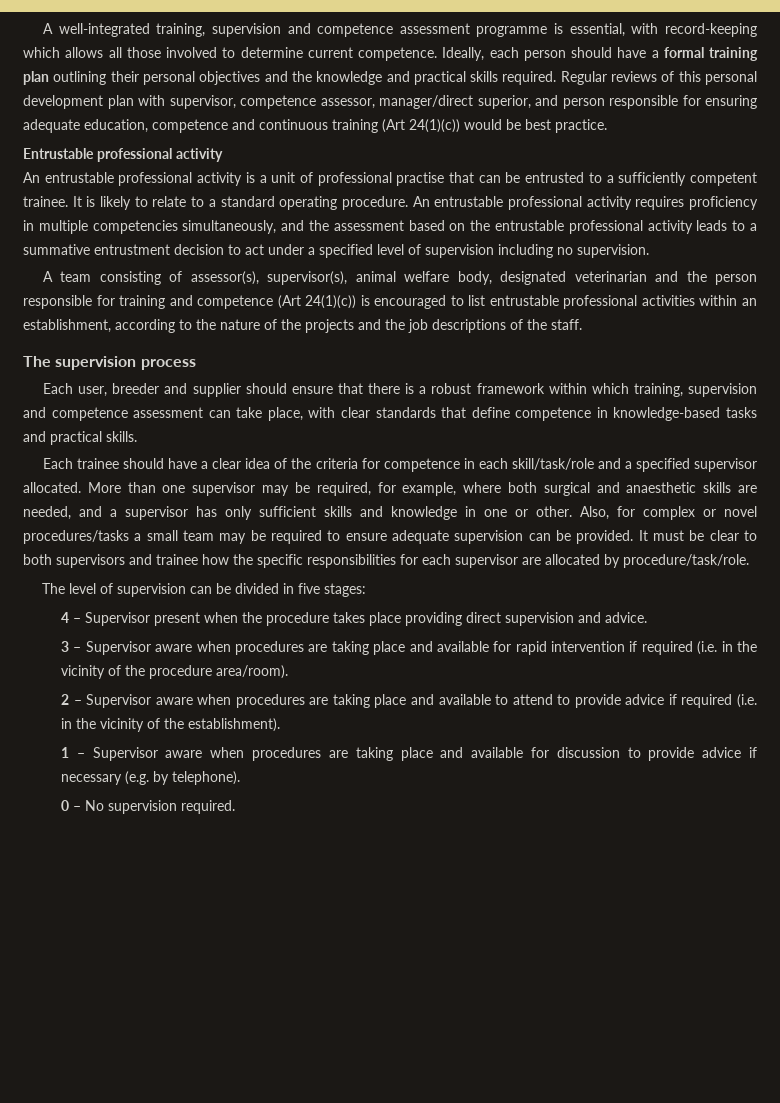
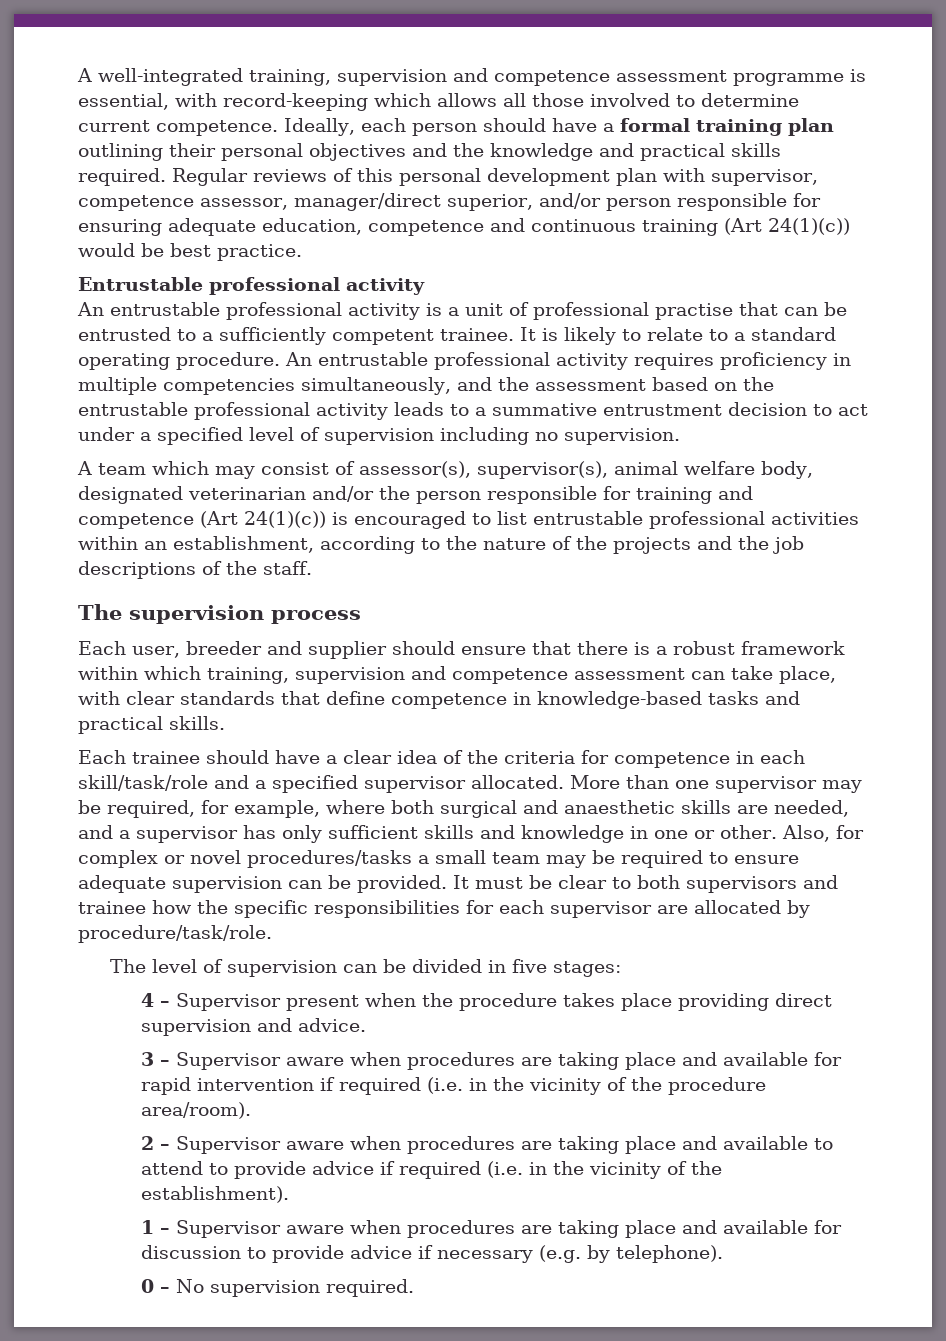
[535,95,558,106] and -> [538,193,601,209] and/or
[99,271,161,285] consisting -> [152,461,329,479] which may consist
[655,271,679,282] and -> [312,486,374,502] and/or

